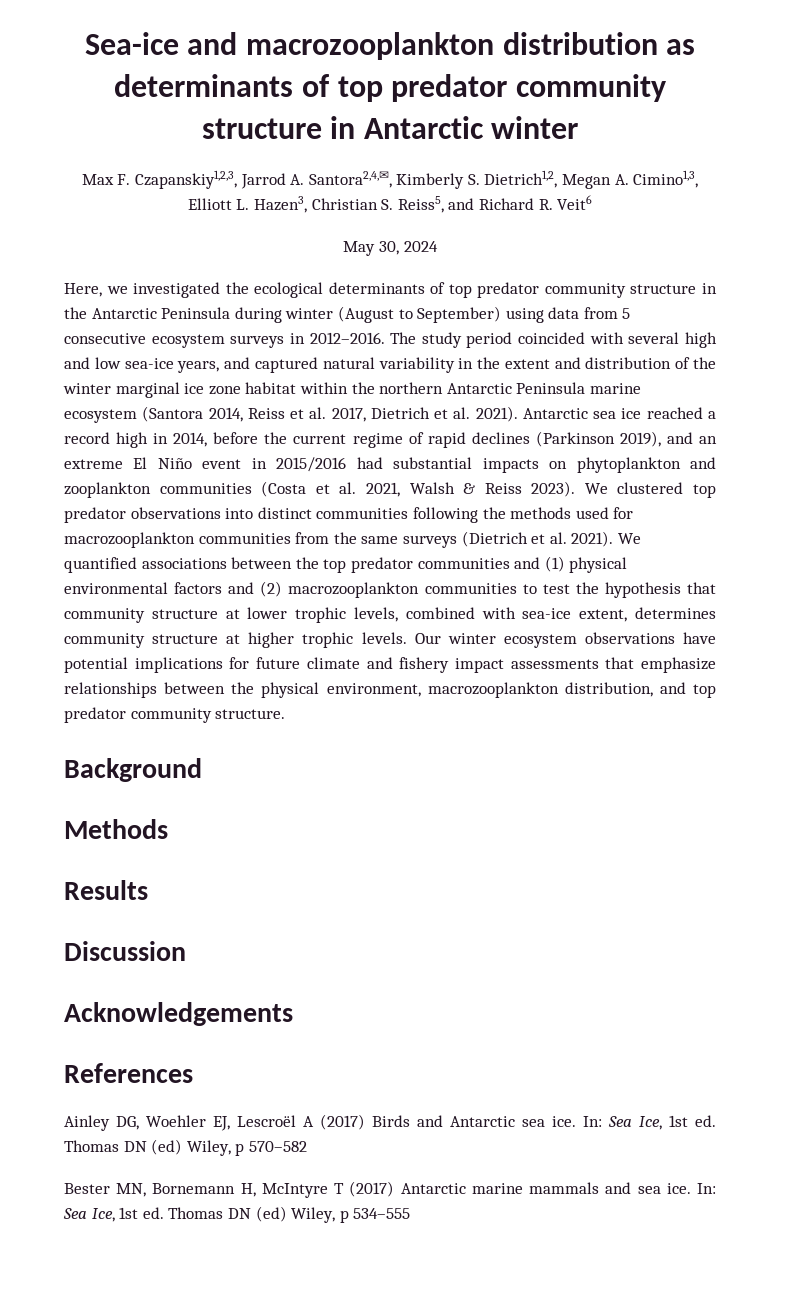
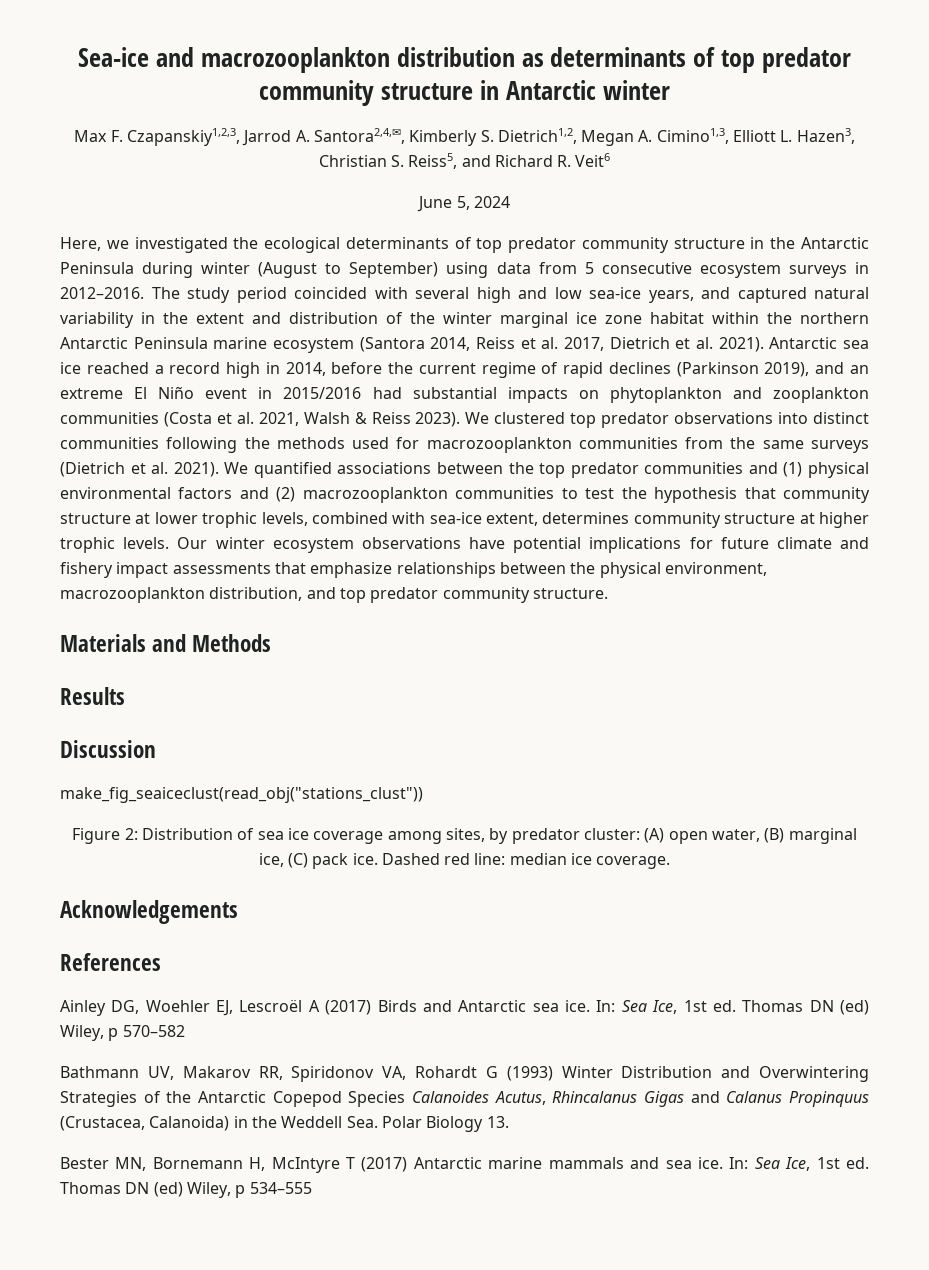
[343,241,399,256] May 30, -> [417,196,470,212] June 5,
[64,758,202,782] Background // -> [60,634,187,652] Materials and
(186, 951) none -> [60,787,423,803] [72,828,857,844] [258,853,671,869] // make_fig_seaiceclust(read_obj("stations_clust")) // Figure 2: Distribution of sea ice coverage among sites, by predator cluster: (A) open water, (B) marginal ice, (C) pack ice. Dashed red line: median ice coverage.
(307, 1146) none -> [60,1066,870,1082] [60,1091,869,1107] [60,1116,509,1132] // Bathmann UV, Makarov RR, Spiridonov VA, Rohardt G (1993) Winter Distribution and Overwintering Strategies of the Antarctic Copepod Species Calanoides Acutus, Rhincalanus Gigas and Calanus Propinquus (Crustacea, Calanoida) in the Weddell Sea. Polar Biology 13.

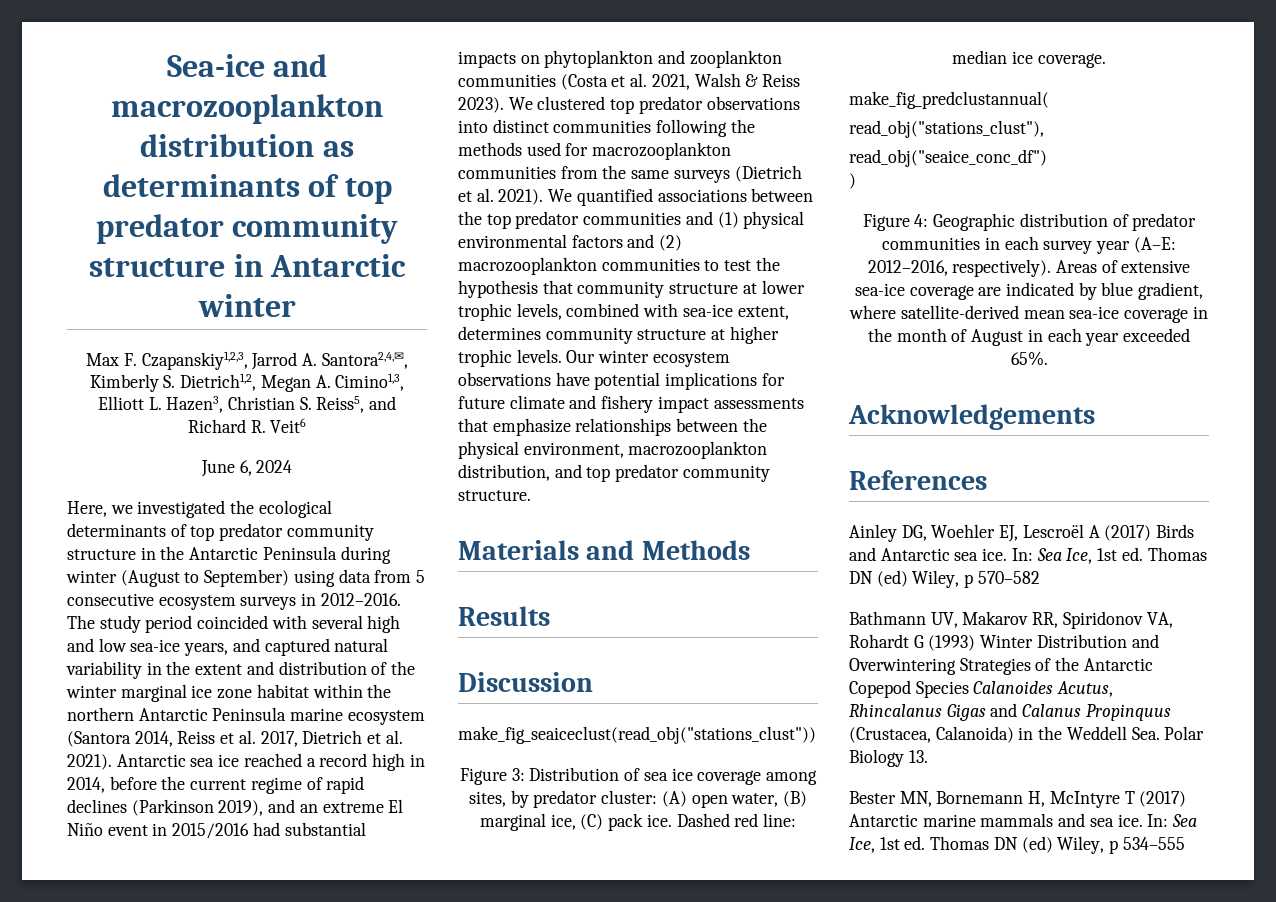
[456,196,470,210] 5, -> [239,460,252,476] 6,
[124,828,138,840] 2: -> [511,768,525,781] 3:
(671, 862) none -> [849,91,1049,109] [849,120,1044,138] [849,149,1047,167] [849,173,856,189] [862,213,1197,231] [882,236,1176,254] [867,259,1191,277] [854,282,1204,300] [849,305,1208,323] [867,328,1191,346] [1010,351,1048,366] // make_fig_predclustannual( // read_obj("stations_clust"), // read_obj("seaice_conc_df") // ) // Figure 4: Geographic distribution of predator communities in each survey year (A–E: 2012–2016, respectively). Areas of extensive sea-ice coverage are indicated by blue gradient, where satellite-derived mean sea-ice coverage in the month of August in each year exceeded 65%.

